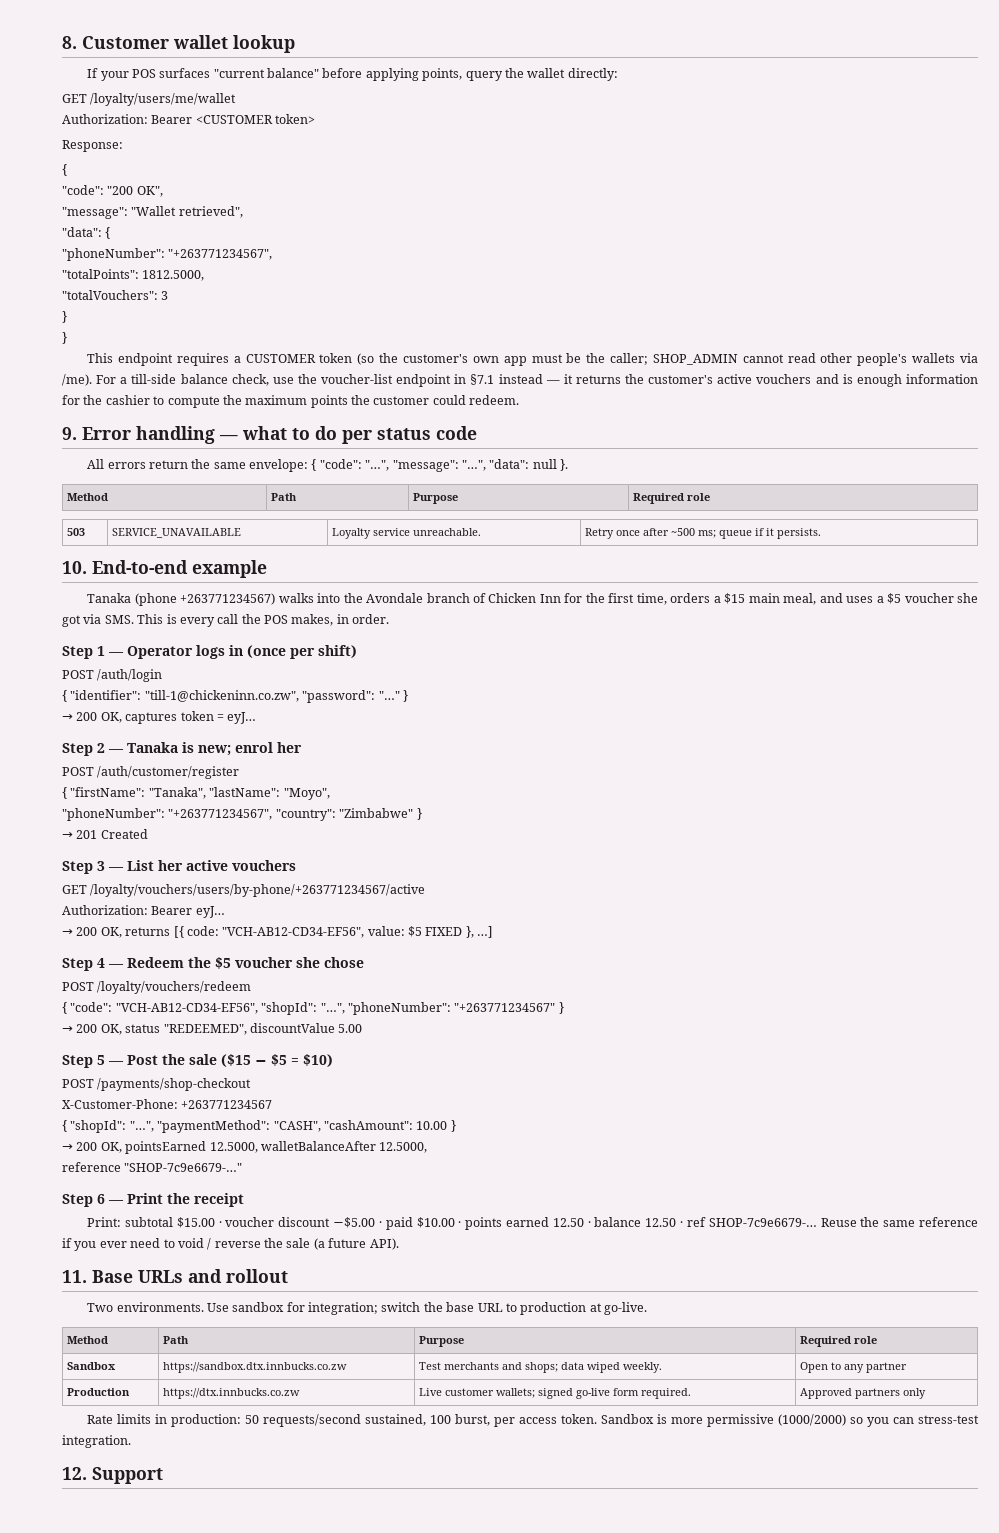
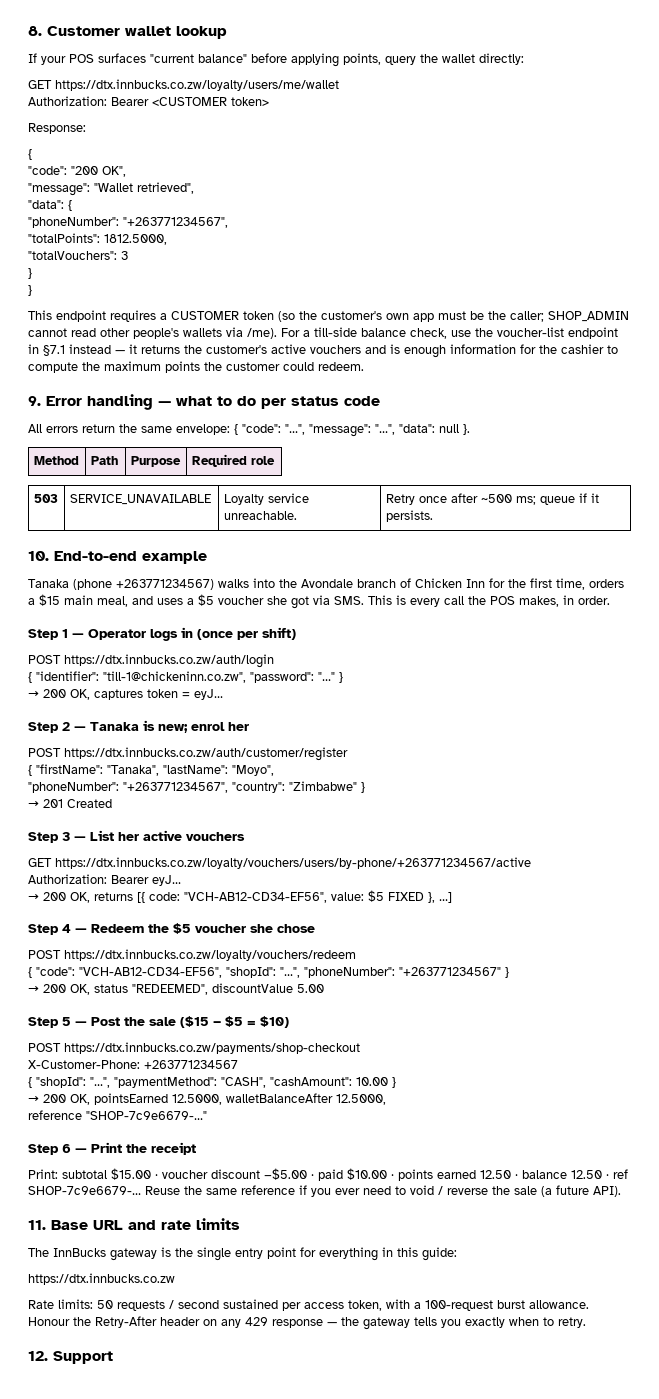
[90,93,237,106] /loyalty/users/me/wallet -> [55,79,339,91] https://dtx.innbucks.co.zw/loyalty/users/me/wallet
[97,669,163,682] /auth/login -> [64,654,274,668] https://dtx.innbucks.co.zw/auth/login
[97,766,240,779] /auth/customer/register -> [64,747,348,761] https://dtx.innbucks.co.zw/auth/customer/register
[90,884,426,897] /loyalty/vouchers/users/by-phone/+263771234567/active -> [55,857,531,869] https://dtx.innbucks.co.zw/loyalty/vouchers/users/by-phone/+263771234567/active
[97,981,252,994] /loyalty/vouchers/redeem -> [64,949,356,961] https://dtx.innbucks.co.zw/loyalty/vouchers/redeem
[97,1078,252,1091] /payments/shop-checkout -> [64,1042,360,1054] https://dtx.innbucks.co.zw/payments/shop-checkout
[138,1269,288,1283] [87,1302,648,1315] [67,1336,109,1344] [163,1336,190,1344] [419,1336,465,1347] [800,1336,878,1347] [67,1362,117,1370] [163,1362,348,1373] [419,1362,663,1373] [800,1362,908,1373] [67,1388,131,1396] [163,1388,301,1399] [419,1388,692,1399] [800,1388,927,1399] [87,1414,980,1427] [62,1435,131,1448] URLs and rollout // Two environments. Use sandbox for integration; switch the base URL to production at go-live. // Method | Path | Purpose | Required role // Sandbox | https://sandbox.dtx.innbucks.co.zw | Test merchants and shops; data wiped weekly. | Open to any partner // Production | https://dtx.innbucks.co.zw | Live customer wallets; signed go-live form required. | Approved partners only // Rate limits in production: 50 requests/second sustained, 100 burst, per access token. Sandbox is more permissive (1000/2000) so you can stress-test integration. -> [93,1218,240,1230] [28,1247,457,1261] [28,1273,175,1285] [28,1299,589,1311] [28,1316,586,1330] URL and rate limits // The InnBucks gateway is the single entry point for everything in this guide: // https://dtx.innbucks.co.zw // Rate limits: 50 requests / second sustained per access token, with a 100-request burst allowance. Honour the Retry-After header on any 429 response — the gateway tells you exactly when to retry.

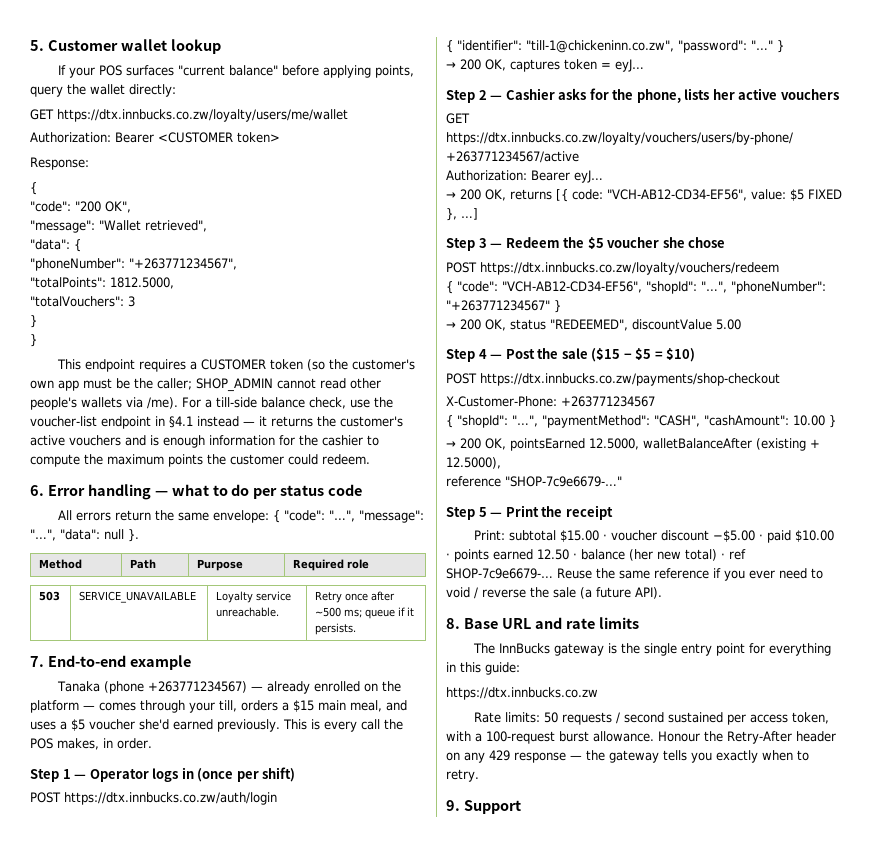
[28,26,42,36] 8. -> [30,40,44,51] 5.
[43,345,65,356] §7.1 -> [169,416,193,428] §4.1
[28,396,41,406] 9. -> [30,485,44,496] 6.
[28,551,49,561] 10. -> [30,656,44,667] 7.
[218,578,585,590] walks into the Avondale branch of Chicken Inn for the first time, -> [251,681,402,694] [30,700,237,713] — already enrolled on the platform — comes through your till,
[267,595,364,609] she got via SMS. -> [139,719,280,732] she'd earned previously.
[90,720,249,733] [28,747,348,761] [28,764,274,776] [28,781,365,793] [28,799,112,808] [28,830,114,843] Tanaka is new; enrol her // POST https://dtx.innbucks.co.zw/auth/customer/register // { "firstName": "Tanaka", "lastName": "Moyo", // "phoneNumber": "+263771234567", "country": "Zimbabwe" } // → 201 Created // Step 3 — List -> [505,88,710,103] Cashier asks for the phone, lists
[62,924,71,933] 4 -> [478,238,487,248] 3
[62,1017,71,1026] 5 -> [478,349,487,359] 4
[336,1094,386,1105] 12.5000, -> [756,438,820,451] [446,457,501,469] (existing + 12.5000),
[62,1144,71,1153] 6 -> [478,507,487,517] 5
[571,1170,602,1179] 12.50 -> [629,549,717,561] (her new total)
[28,1220,46,1230] 11. -> [446,618,460,629] 8.
[28,1351,48,1361] 12. -> [446,800,460,811] 9.

